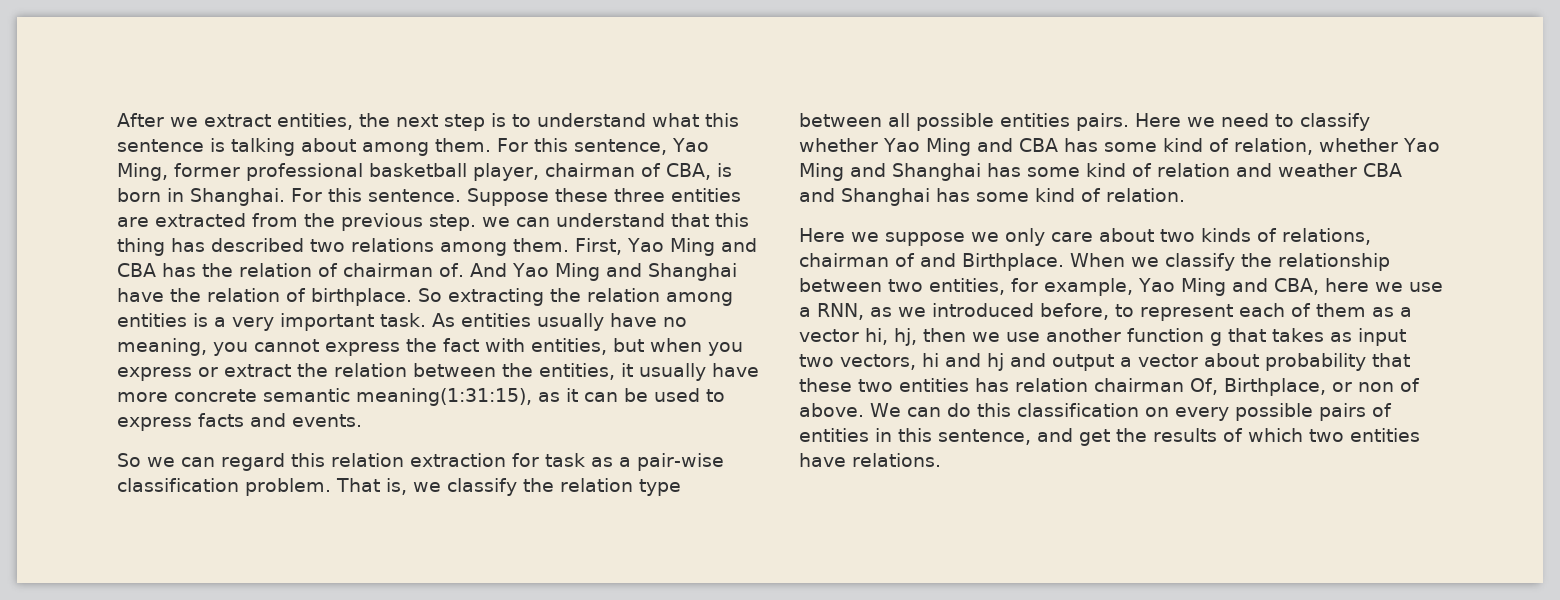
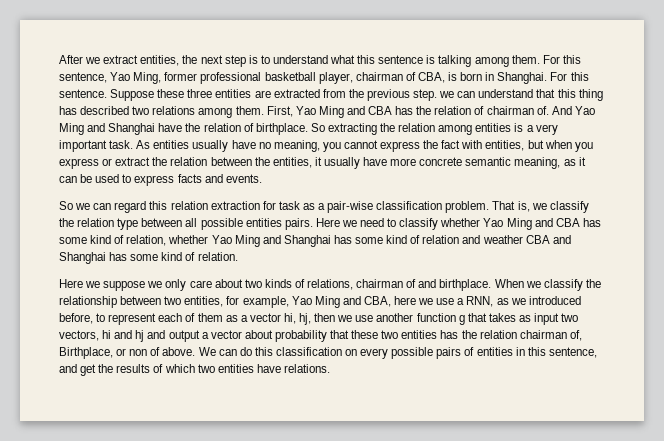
[301,138,356,152] about -> (472, 61) none
[356,388,532,406] meaning(1:31:15), -> [514,157,561,169] meaning,
[962,253,1064,271] Birthplace. -> [439,279,492,291] birthplace.
(1009, 385) none -> [461,330,477,339] the
[1190,378,1218,395] Of, -> [569,330,582,341] of,

